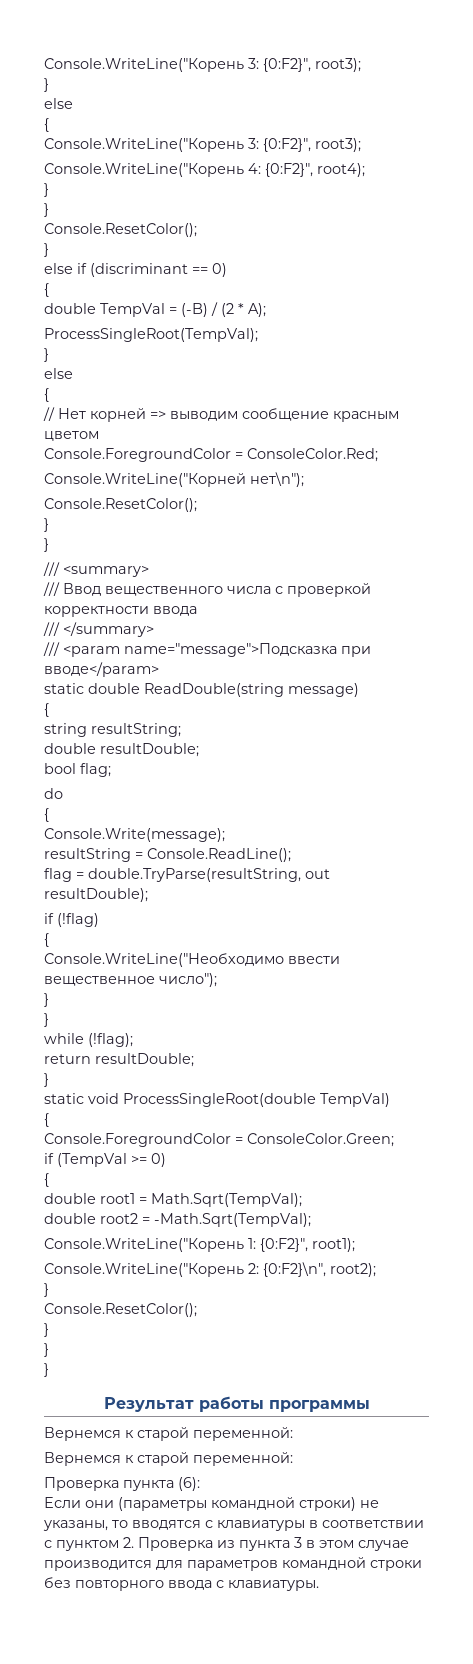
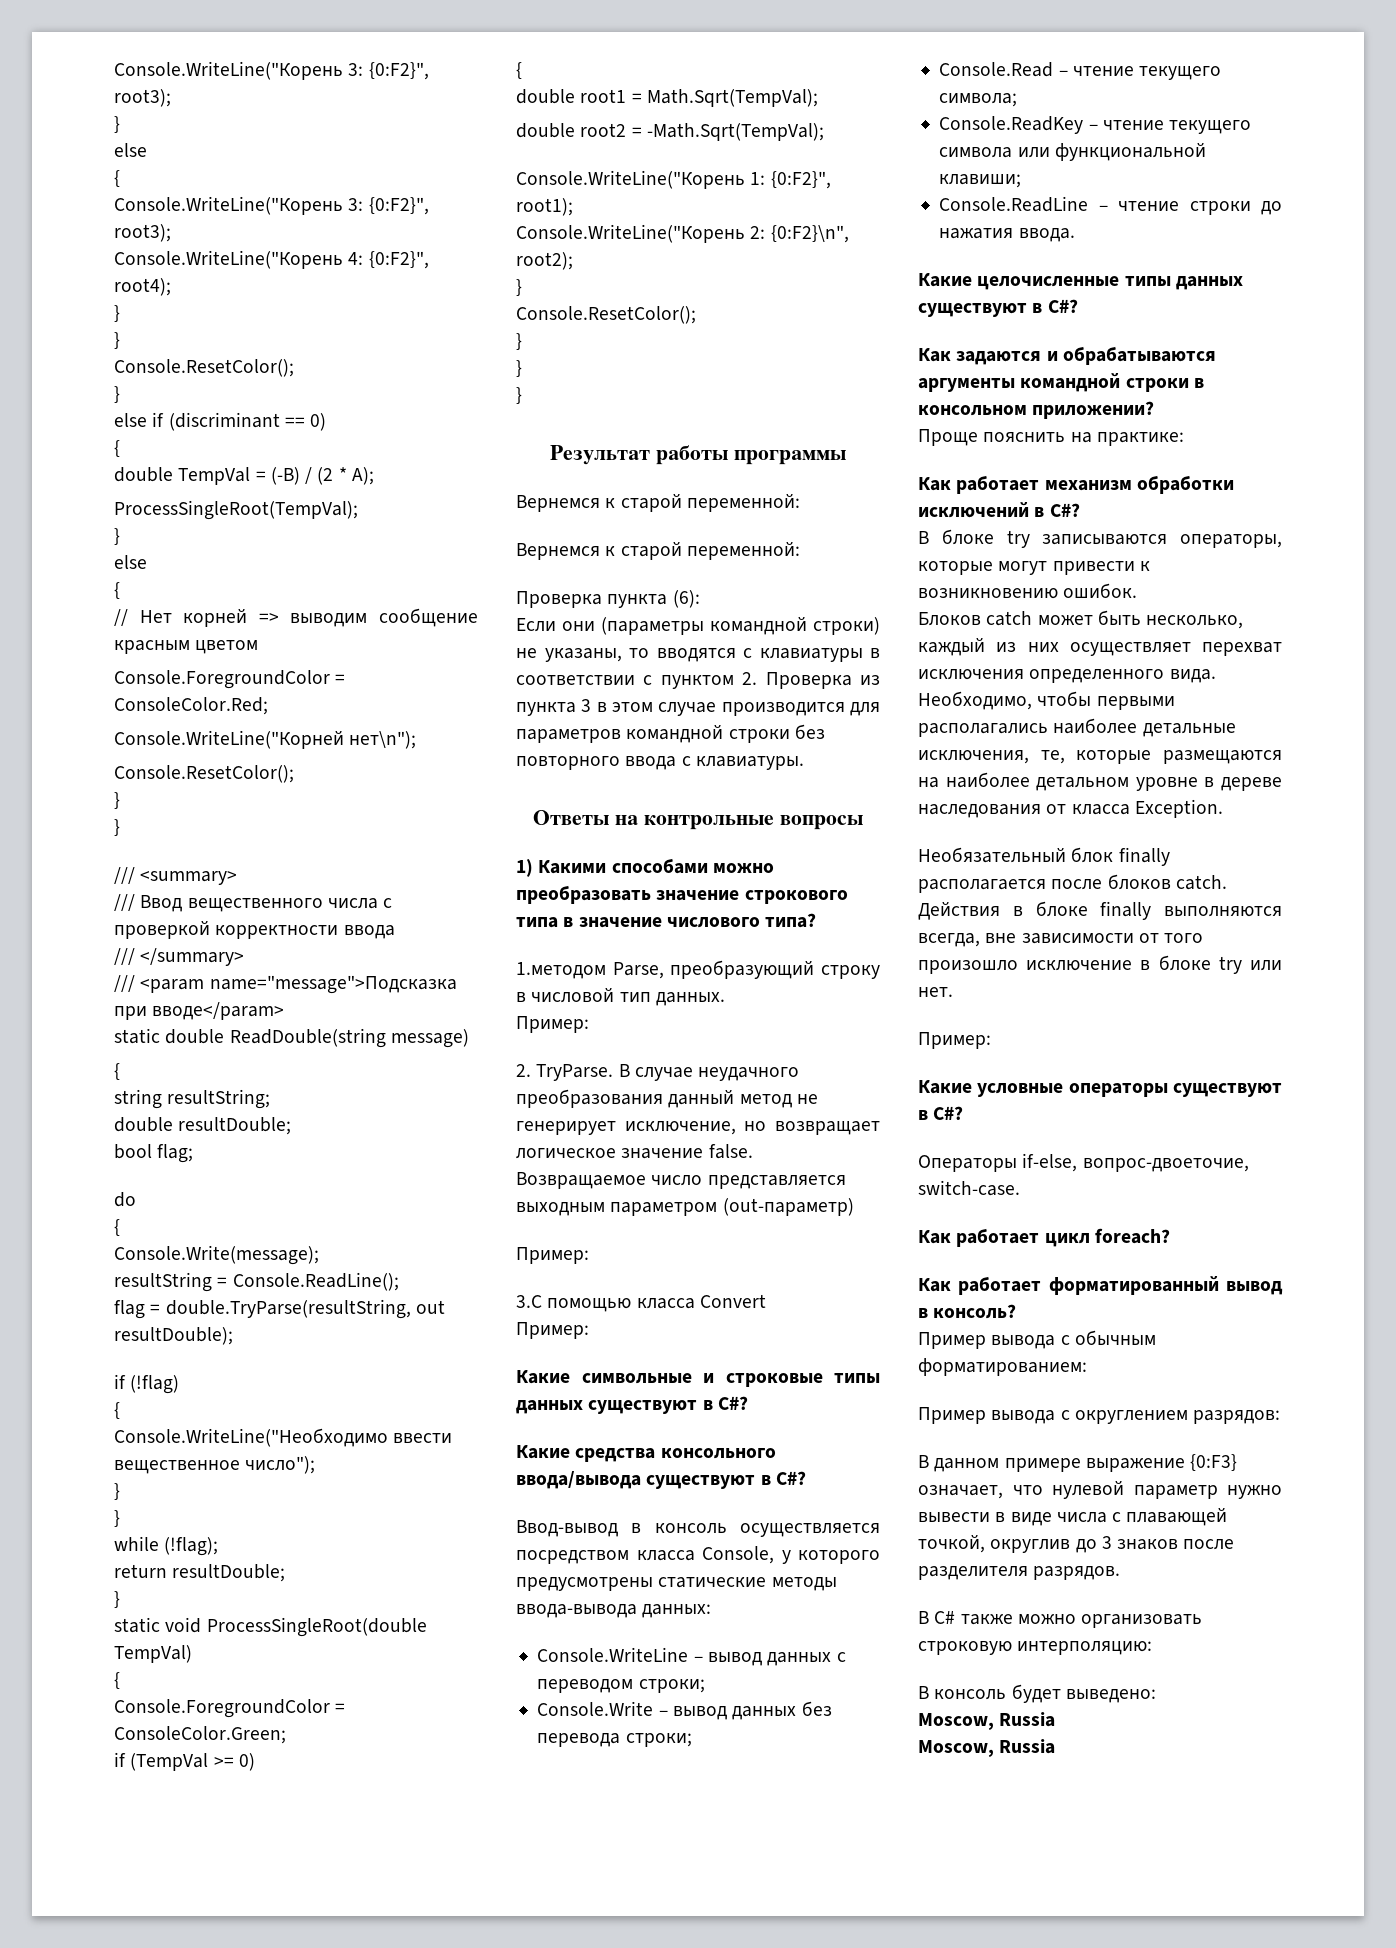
(319, 1585) none -> [533,810,863,830] [516,858,774,877] [516,885,848,904] [516,913,817,928] [516,960,880,979] [516,987,725,1006] [516,1016,589,1033] [516,1064,800,1081] [516,1089,818,1108] [516,1121,880,1135] [516,1144,753,1159] [516,1172,846,1189] [516,1198,854,1216] [516,1247,589,1264] [516,1294,766,1312] [516,1322,589,1339] [516,1370,880,1387] [516,1396,748,1414] [516,1445,776,1462] [516,1471,806,1489] [516,1520,880,1537] [516,1546,880,1564] [516,1577,837,1591] [516,1604,712,1618] [537,1647,846,1666] [537,1679,705,1693] [537,1701,832,1720] [537,1733,692,1747] [939,62,1222,80] [939,93,1018,107] [939,116,1252,134] [939,142,1206,161] [939,174,1022,188] [939,196,1282,215] [939,228,1075,242] [918,273,1243,290] [918,299,1078,317] [918,346,1216,365] [918,373,1204,392] [918,401,1155,419] [918,429,1184,446] [918,475,1234,494] [918,502,1080,518] [918,529,1282,548] [918,561,1150,575] [918,583,1138,599] [918,610,1244,629] [918,637,1282,656] [918,669,1216,683] [918,691,1175,710] [918,718,1236,737] [918,750,1282,764] [918,772,1282,791] [918,799,1223,818] [918,847,1170,866] [918,874,1227,893] [918,901,1282,920] [918,933,1204,947] [918,955,1282,974] [918,987,953,997] [918,1032,991,1049] [918,1080,1282,1097] [918,1106,964,1120] [918,1153,1249,1172] [918,1180,1020,1196] [918,1228,1170,1247] [918,1276,1283,1295] [918,1304,1017,1319] [918,1330,1156,1349] [918,1358,1087,1376] [918,1407,1281,1424] [918,1454,1238,1472] [918,1480,1282,1499] [918,1507,1228,1526] [918,1534,1235,1553] [918,1566,1121,1580] [918,1611,1203,1628] [918,1641,1153,1655] [918,1684,1156,1703] [918,1712,1056,1730] [918,1739,1056,1757] // Ответы на контрольные вопросы // 1) Какими способами можно преобразовать значение строкового типа в значение числового типа? // 1.методом Parse, преобразующий строку в числовой тип данных. // Пример: // 2. TryParse. В случае неудачного преобразования данный метод не генерирует исключение, но возвращает логическое значение false. Возвращаемое число представляется выходным параметром (out-параметр) // Пример: // 3.С помощью класса Convert // Пример: // Какие символьные и строковые типы данных существуют в С#? // Какие средства консольного ввода/вывода существуют в С#? // Ввод-вывод в консоль осуществляется посредством класса Console, у которого предусмотрены статические методы ввода-вывода данных: // Console.WriteLine – вывод данных с переводом строки; // Console.Write – вывод данных без перевода строки; // Console.Read – чтение текущего символа; // Console.ReadKey – чтение текущего символа или функциональной клавиши; // Console.ReadLine – чтение строки до нажатия ввода. // Какие целочисленные типы данных существуют в С#? // Как задаются и обрабатываются аргументы командной строки в консольном приложении? // Проще пояснить на практике: // Как работает механизм обработки исключений в С#? // В блоке try записываются операторы, которые могут привести к возникновению ошибок. // Блоков catch может быть несколько, каждый из них осуществляет перехват исключения определенного вида. Необходимо, чтобы первыми располагались наиболее детальные исключения, те, которые размещаются на наиболее детальном уровне в дереве наследования от класса Exception. // Необязательный блок finally располагается после блоков catch. Действия в блоке finally выполняются всегда, вне зависимости от того произошло исключение в блоке try или нет. // Пример: // Какие условные операторы существуют в С#? // Операторы if-else, вопрос-двоеточие, switch-case. // Как работает цикл foreach? // Как работает форматированный вывод в консоль? // Пример вывода с обычным форматированием: // Пример вывода с округлением разрядов: // В данном примере выражение {0:F3} означает, что нулевой параметр нужно вывести в виде числа с плавающей точкой, округлив до 3 знаков после разделителя разрядов. // В C# также можно организовать строковую интерполяцию: // В консоль будет выведено: // Moscow, Russia // Moscow, Russia

